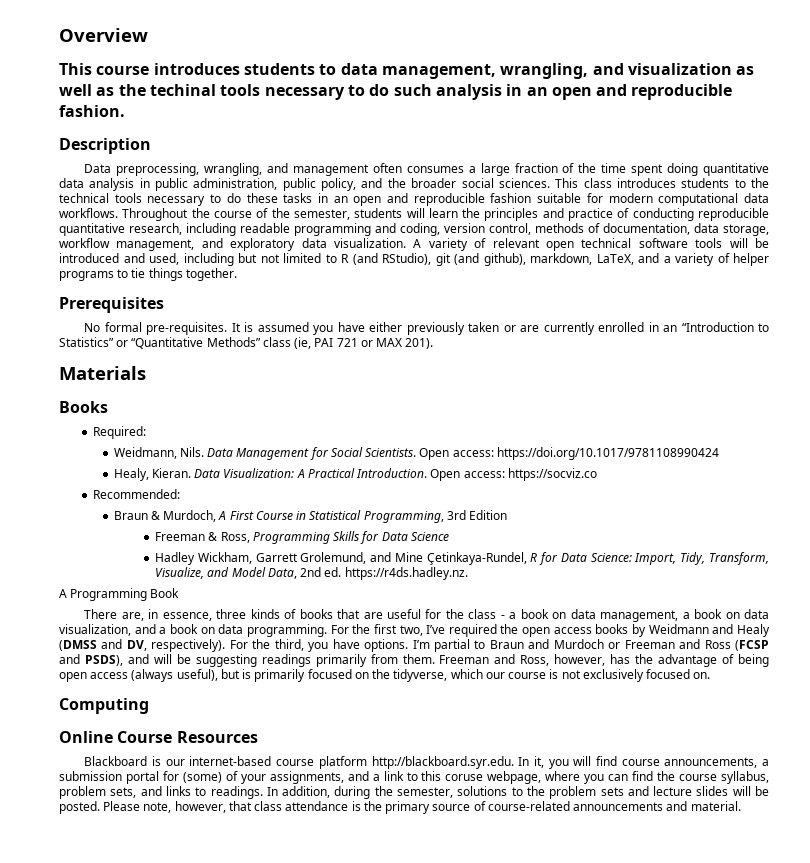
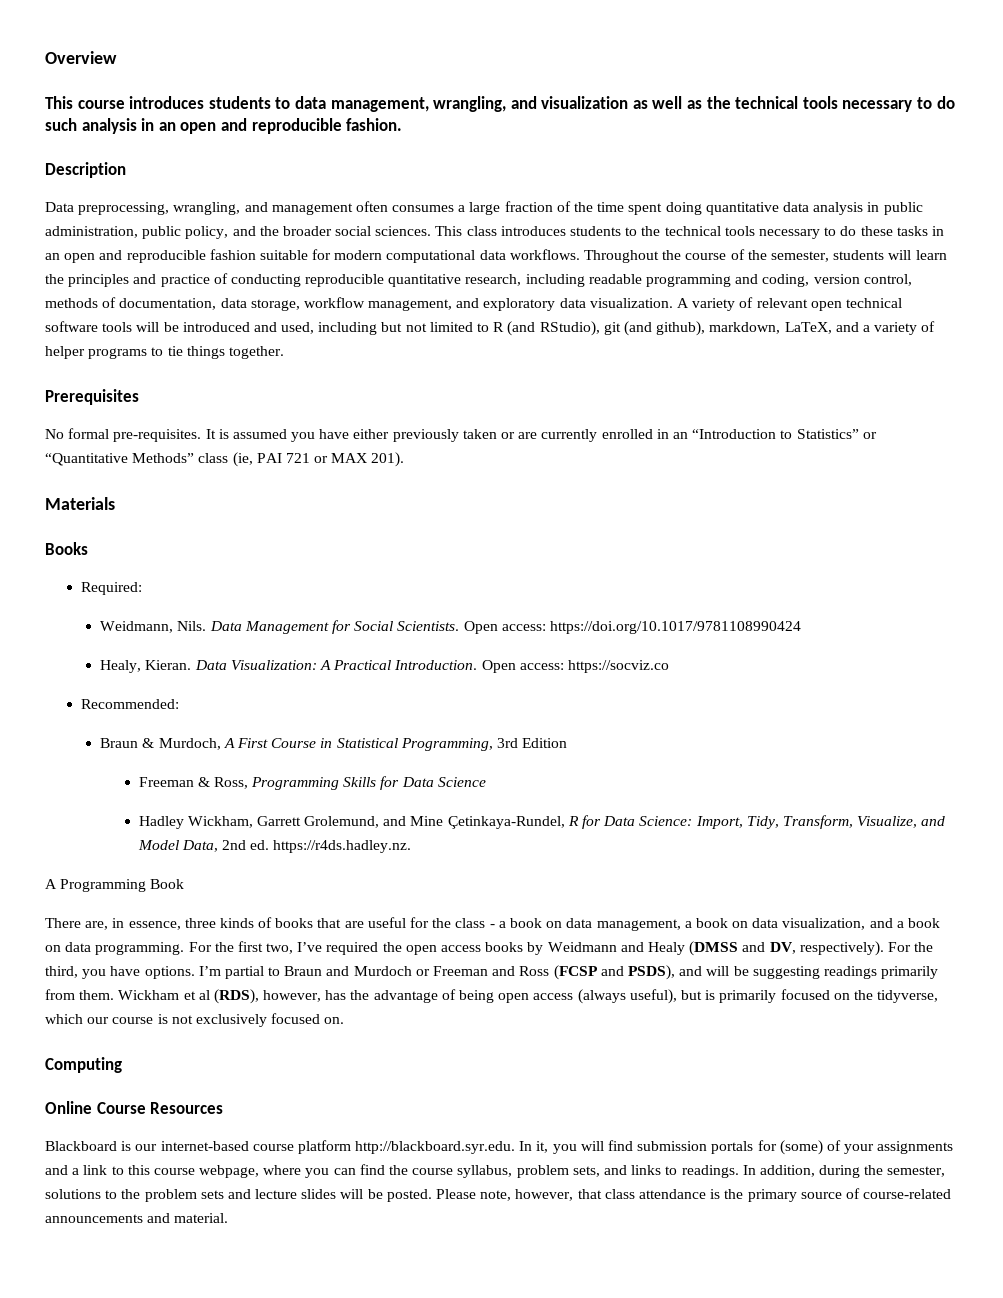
[149,84,216,96] techinal -> [735,96,799,109] technical
[439,654,550,666] Freeman and Ross, -> [118,989,259,1004] Wickham et al (RDS),
[621,757,769,768] [59,771,159,784] course announcements, a submission portal -> [637,1141,754,1154] submission portals
[269,771,344,784] assignments, -> [877,1141,954,1154] assignments
[445,774,484,781] coruse -> [153,1168,195,1175] course

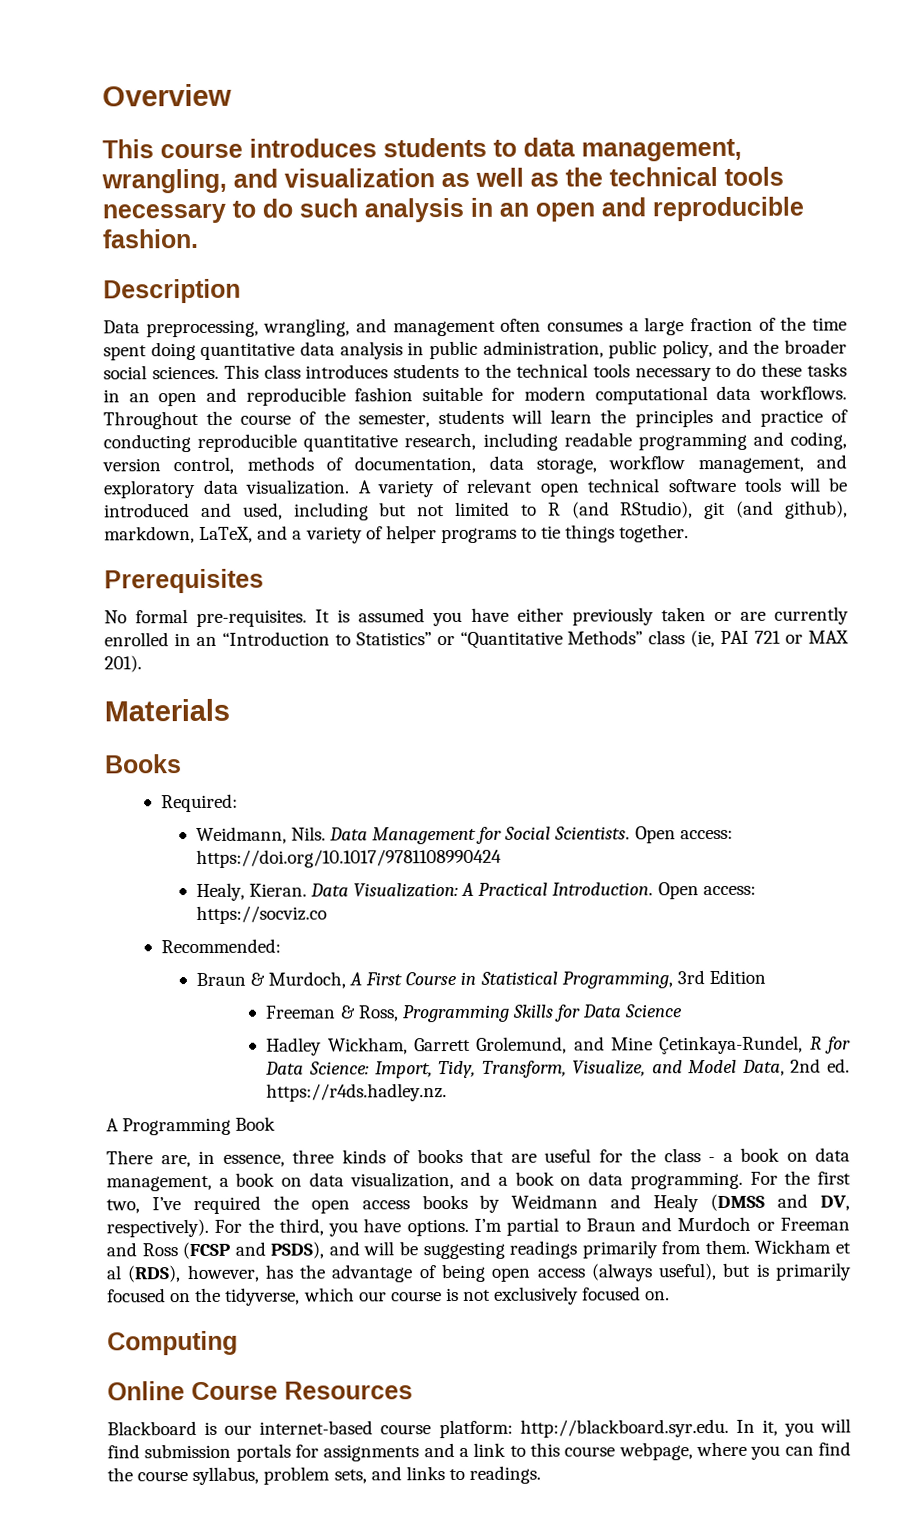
[297,1140,351,1154] platform -> [438,1419,513,1439] platform:
[779,1140,875,1155] (some) of your -> (319, 1451) none
[742,1165,946,1178] [45,1188,952,1202] [45,1213,229,1223] In addition, during the semester, solutions to the problem sets and lecture slides will be posted. Please note, however, that class attendance is the primary source of course-related announcements and material. -> (542, 1474) none

